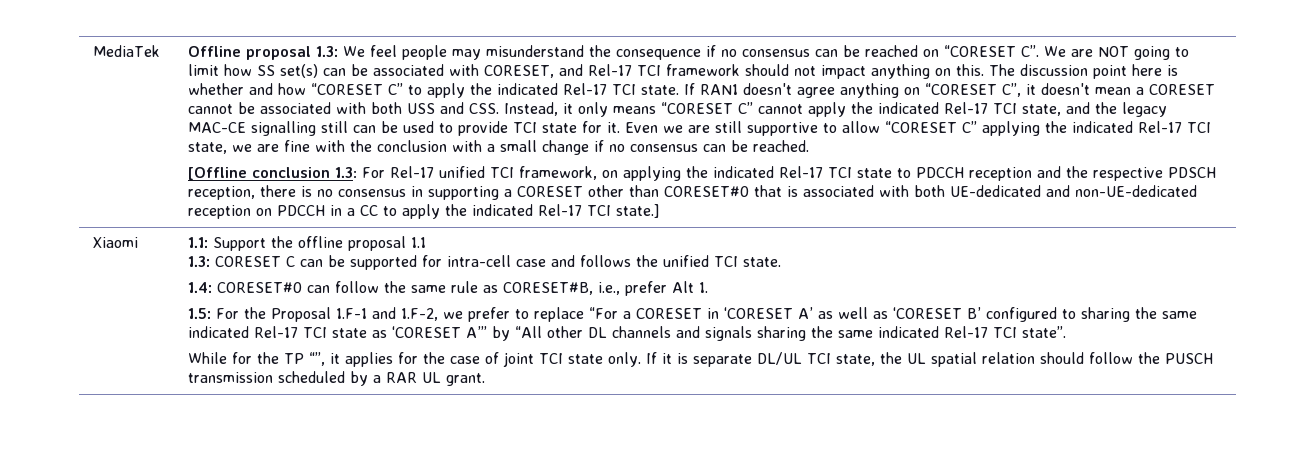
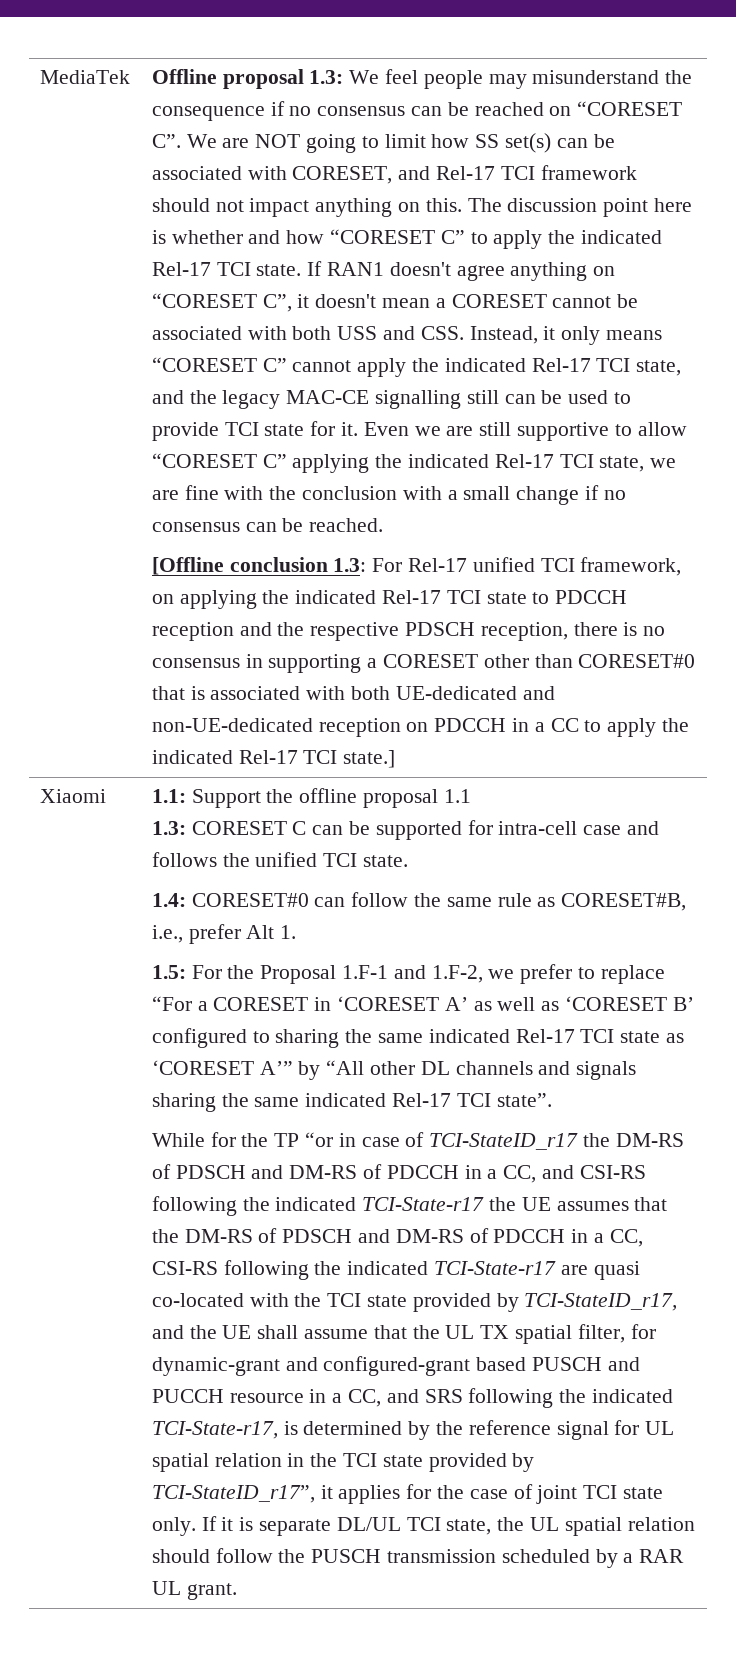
[308,352,325,366] “”, -> [304,1132,684,1150] [151,1164,646,1183] [151,1196,668,1216] [151,1228,643,1247] [151,1260,640,1280] [151,1293,678,1312] [151,1324,656,1344] [151,1356,640,1376] [151,1388,673,1408] [151,1420,675,1440] [151,1453,535,1472] [151,1485,315,1503] “or in case of TCI-StateID_r17 the DM-RS of PDSCH and DM-RS of PDCCH in a CC, and CSI-RS following the indicated TCI-State-r17 the UE assumes that the DM-RS of PDSCH and DM-RS of PDCCH in a CC, CSI-RS following the indicated TCI-State-r17 are quasi co-located with the TCI state provided by TCI-StateID_r17, and the UE shall assume that the UL TX spatial filter, for dynamic-grant and configured-grant based PUSCH and PUCCH resource in a CC, and SRS following the indicated TCI-State-r17, is determined by the reference signal for UL spatial relation in the TCI state provided by TCI-StateID_r17”,

